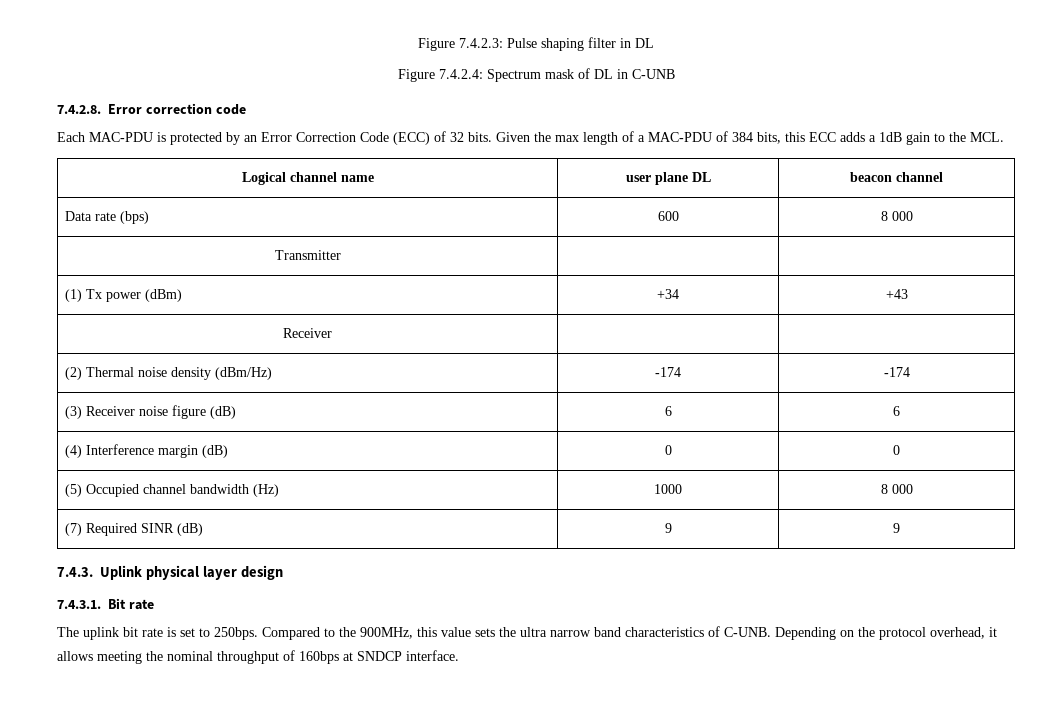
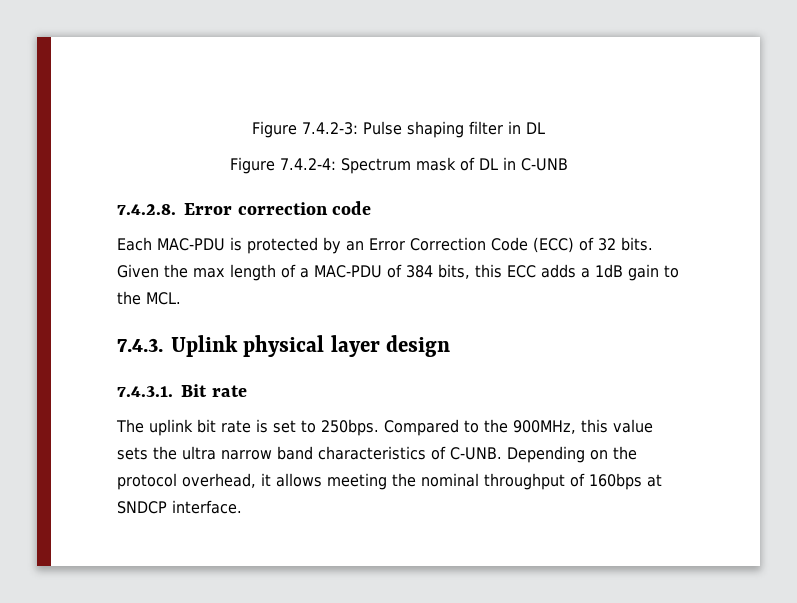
[418,38,503,51] Figure 7.4.2.3: -> [252,121,358,138] Figure 7.4.2-3:
[438,69,483,79] 7.4.2.4: -> [279,158,336,170] 7.4.2-4:
[241,172,374,185] [625,172,711,185] [850,172,943,182] [64,211,149,224] [657,211,679,221] [880,211,913,221] [274,250,341,260] [64,289,182,302] [657,289,679,299] [885,289,908,299] [283,328,332,338] [64,367,272,380] [655,367,681,377] [883,367,910,377] [64,405,236,419] [664,406,672,416] [893,406,900,416] [64,444,228,458] [664,445,672,455] [893,445,900,455] [64,484,279,497] [654,484,682,494] [880,484,913,494] [64,523,203,536] [664,523,672,533] [893,523,900,533] // Logical channel name | user plane DL | beacon channel // Data rate (bps) | 600 | 8 000 // Transmitter | | // (1) Tx power (dBm) | +34 | +43 // Receiver | | // (2) Thermal noise density (dBm/Hz) | -174 | -174 // (3) Receiver noise figure (dB) | 6 | 6 // (4) Interference margin (dB) | 0 | 0 // (5) Occupied channel bandwidth (Hz) | 1000 | 8 000 // (7) Required SINR (dB) | 9 | 9 -> (181, 298) none

